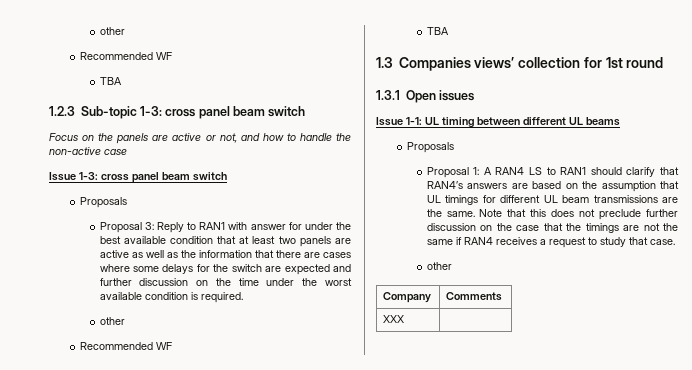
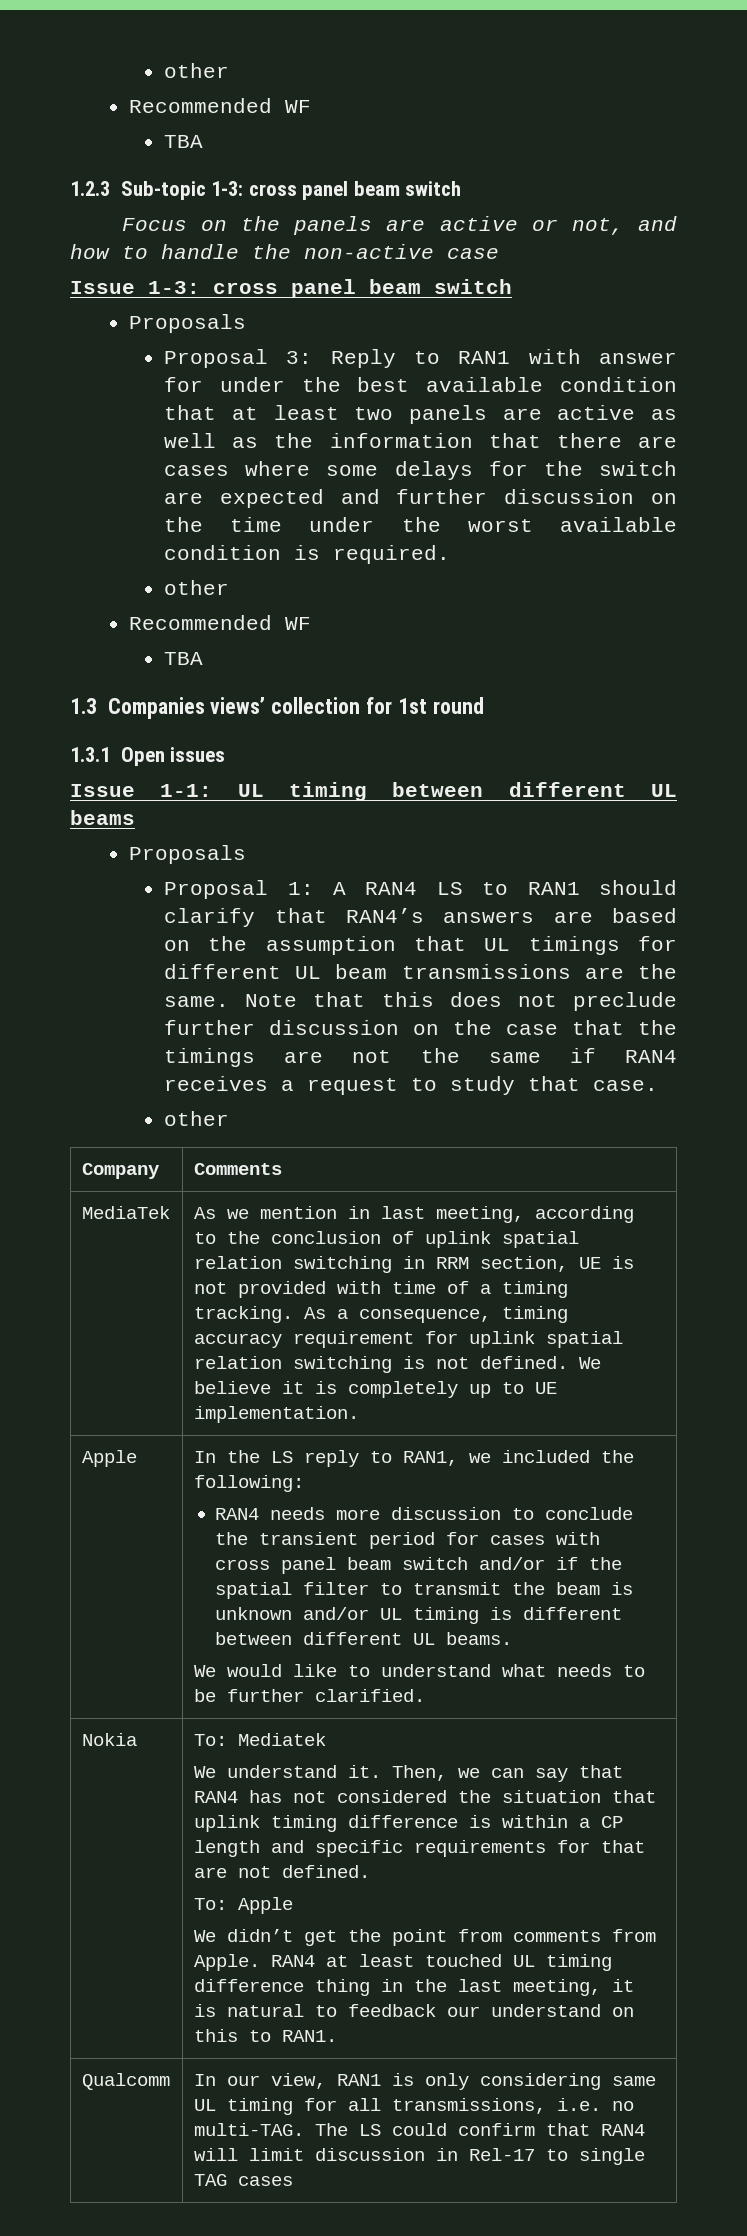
[383,315,405,323] XXX | -> [81,1206,170,1219] [193,1206,634,1223] [193,1231,579,1248] [193,1256,634,1273] [193,1281,568,1298] [193,1306,568,1323] [193,1331,623,1348] [193,1356,601,1373] [193,1381,557,1398] [193,1406,359,1423] [81,1450,137,1467] [193,1450,634,1467] [193,1475,304,1492] [214,1507,633,1520] [214,1532,600,1549] [214,1557,622,1574] [214,1582,633,1599] [214,1607,622,1624] [214,1632,512,1645] [193,1664,645,1677] [193,1689,425,1702] [81,1733,137,1746] [193,1733,326,1746] [193,1765,623,1782] [193,1790,656,1803] [193,1815,623,1832] [193,1840,645,1857] [193,1865,370,1878] [193,1897,293,1914] [193,1929,656,1946] [193,1954,612,1971] [193,1979,634,1996] [193,2004,634,2017] [193,2029,337,2042] [81,2073,170,2090] [193,2073,656,2090] [193,2098,634,2115] [193,2123,645,2136] [193,2148,645,2165] [193,2174,293,2186] MediaTek | As we mention in last meeting, according to the conclusion of uplink spatial relation switching in RRM section, UE is not provided with time of a timing tracking. As a consequence, timing accuracy requirement for uplink spatial relation switching is not defined. We believe it is completely up to UE implementation. // Apple | In the LS reply to RAN1, we included the following: // RAN4 needs more discussion to conclude the transient period for cases with cross panel beam switch and/or if the spatial filter to transmit the beam is unknown and/or UL timing is different between different UL beams. // We would like to understand what needs to be further clarified. // Nokia | To: Mediatek // We understand it. Then, we can say that RAN4 has not considered the situation that uplink timing difference is within a CP length and specific requirements for that are not defined. // To: Apple // We didn’t get the point from comments from Apple. RAN4 at least touched UL timing difference thing in the last meeting, it is natural to feedback our understand on this to RAN1. // Qualcomm | In our view, RAN1 is only considering same UL timing for all transmissions, i.e. no multi-TAG. The LS could confirm that RAN4 will limit discussion in Rel-17 to single TAG cases

